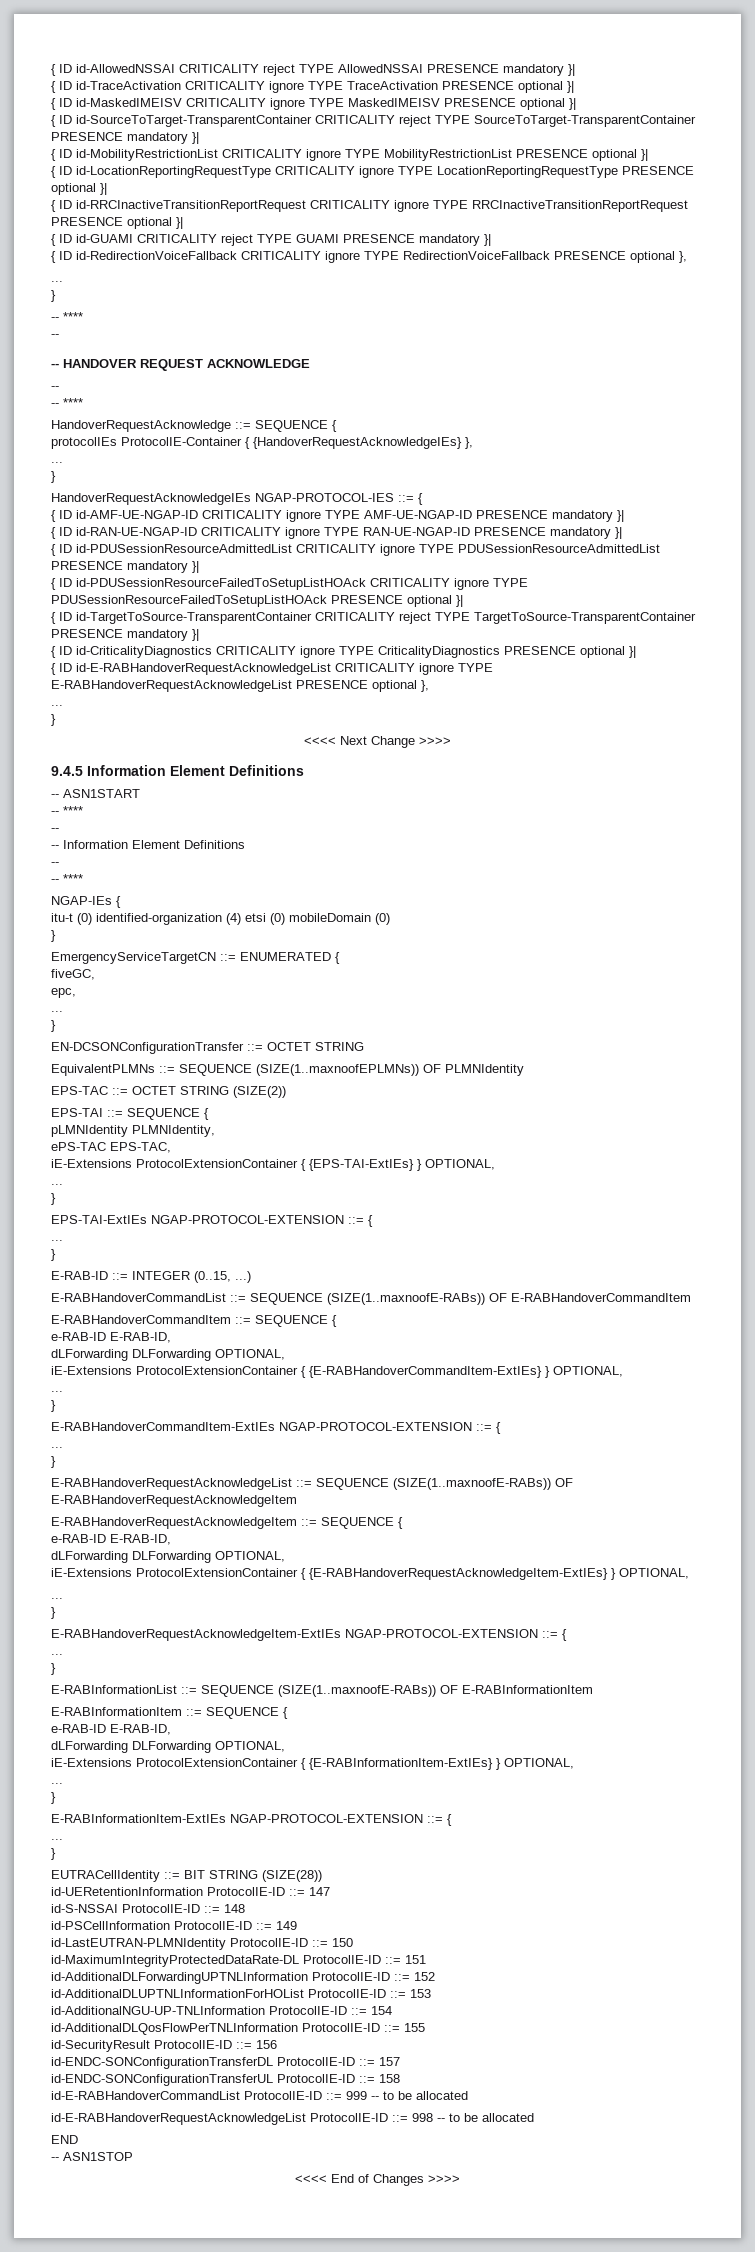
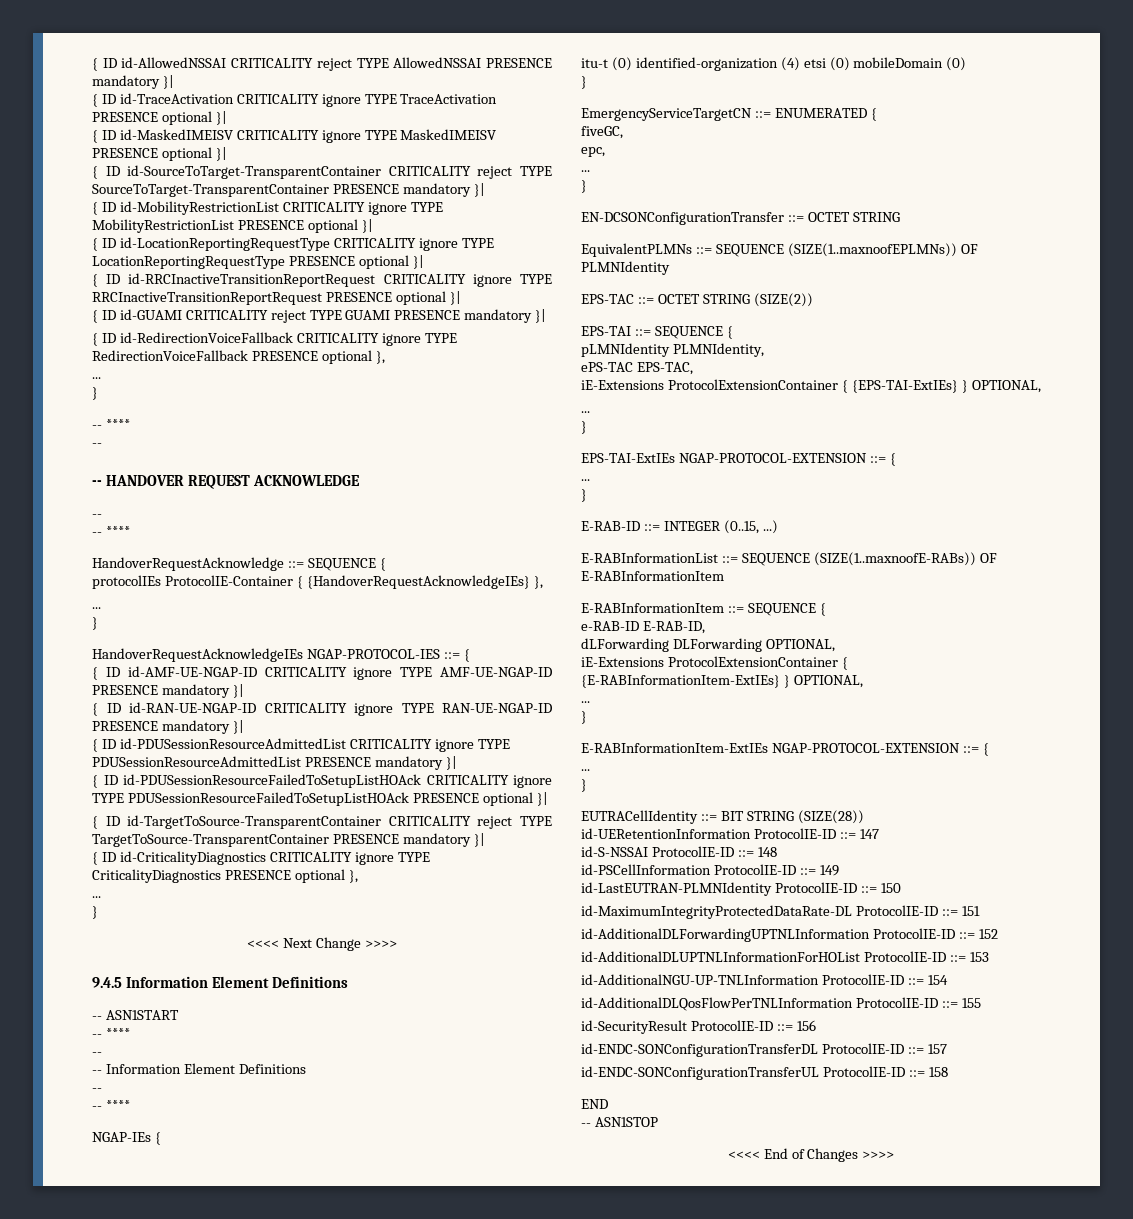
[629,646,636,658] [51,663,493,675] [51,680,417,692] }| // { ID id-E-RABHandoverRequestAcknowledgeList CRITICALITY ignore TYPE E-RABHandoverRequestAcknowledgeList PRESENCE optional -> (345, 876) none
[51,1293,691,1305] [51,1315,337,1327] [51,1332,171,1343] [51,1349,285,1361] [51,1366,623,1378] [51,1391,63,1392] [51,1400,56,1412] [51,1422,501,1434] [51,1447,63,1448] [51,1456,56,1468] [51,1478,573,1490] [51,1495,297,1507] [51,1517,403,1529] [51,1534,171,1545] [51,1551,285,1563] [51,1568,689,1580] [51,1598,63,1599] [51,1607,56,1619] [51,1629,567,1641] [51,1654,63,1655] [51,1663,56,1675] // E-RABHandoverCommandList ::= SEQUENCE (SIZE(1..maxnoofE-RABs)) OF E-RABHandoverCommandItem // E-RABHandoverCommandItem ::= SEQUENCE { // e-RAB-ID E-RAB-ID, // dLForwarding DLForwarding OPTIONAL, // iE-Extensions ProtocolExtensionContainer { {E-RABHandoverCommandItem-ExtIEs} } OPTIONAL, // ... // } // E-RABHandoverCommandItem-ExtIEs NGAP-PROTOCOL-EXTENSION ::= { // ... // } // E-RABHandoverRequestAcknowledgeList ::= SEQUENCE (SIZE(1..maxnoofE-RABs)) OF E-RABHandoverRequestAcknowledgeItem // E-RABHandoverRequestAcknowledgeItem ::= SEQUENCE { // e-RAB-ID E-RAB-ID, // dLForwarding DLForwarding OPTIONAL, // iE-Extensions ProtocolExtensionContainer { {E-RABHandoverRequestAcknowledgeItem-ExtIEs} } OPTIONAL, // ... // } // E-RABHandoverRequestAcknowledgeItem-ExtIEs NGAP-PROTOCOL-EXTENSION ::= { // ... // } -> (778, 527) none
[51,2091,468,2100] [51,2113,534,2125] // id-E-RABHandoverCommandList ProtocolIE-ID ::= 999 -- to be allocated // id-E-RABHandoverRequestAcknowledgeList ProtocolIE-ID ::= 998 -- to be allocated -> (948, 1072) none

